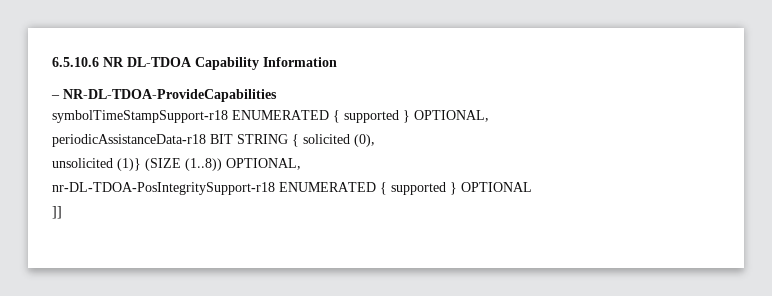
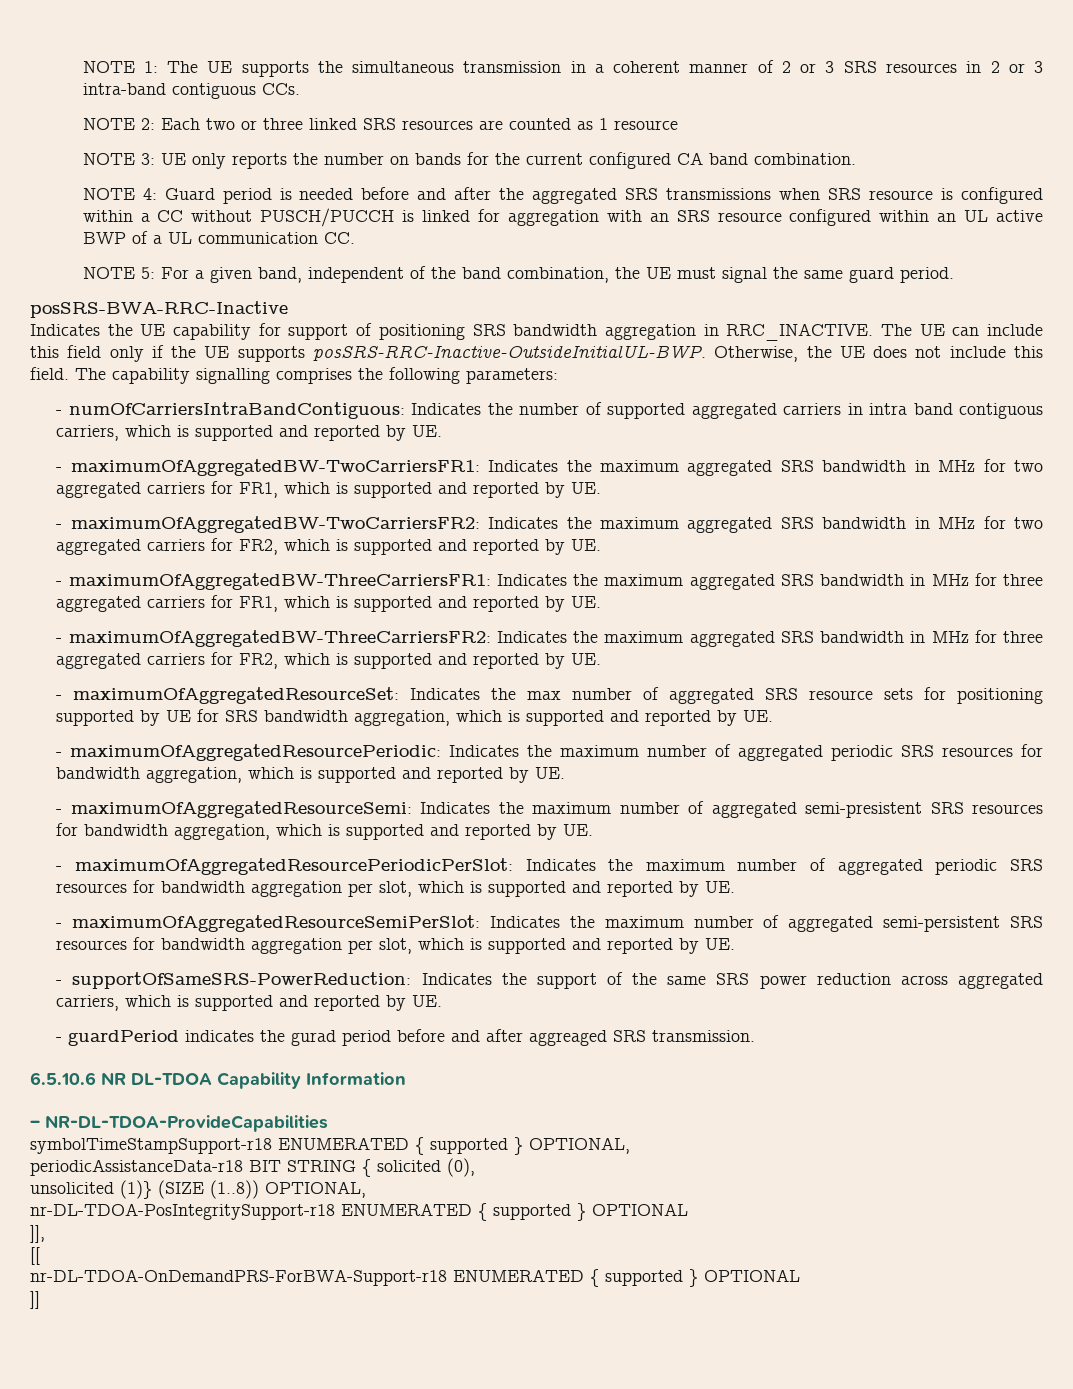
(52, 62) none -> [82,60,1043,77] [82,83,300,99] [82,118,678,130] [82,152,856,169] [82,187,1043,204] [82,208,1044,227] [82,231,355,244] [82,266,954,283] [30,301,288,318] [30,323,1043,341] [30,345,1044,362] [30,367,558,384] [56,402,1044,419] [56,425,443,441] [56,459,1043,476] [56,481,602,498] [56,516,1043,533] [56,538,602,555] [56,573,1044,590] [56,595,602,612] [56,630,1044,647] [56,652,602,669] [56,687,1044,704] [56,709,774,726] [56,744,1043,761] [56,767,566,783] [56,801,1043,818] [56,823,594,840] [56,858,1043,875] [56,880,736,897] [56,915,1043,932] [56,937,736,954] [56,972,1043,989] [56,995,443,1011] [56,1029,756,1046] NOTE 1: The UE supports the simultaneous transmission in a coherent manner of 2 or 3 SRS resources in 2 or 3 intra-band contiguous CCs. // NOTE 2: Each two or three linked SRS resources are counted as 1 resource // NOTE 3: UE only reports the number on bands for the current configured CA band combination. // NOTE 4: Guard period is needed before and after the aggregated SRS transmissions when SRS resource is configured within a CC without PUSCH/PUCCH is linked for aggregation with an SRS resource configured within an UL active BWP of a UL communication CC. // NOTE 5: For a given band, independent of the band combination, the UE must signal the same guard period. // posSRS-BWA-RRC-Inactive // Indicates the UE capability for support of positioning SRS bandwidth aggregation in RRC_INACTIVE. The UE can include this field only if the UE supports posSRS-RRC-Inactive-OutsideInitialUL-BWP. Otherwise, the UE does not include this field. The capability signalling comprises the following parameters: // - numOfCarriersIntraBandContiguous: Indicates the number of supported aggregated carriers in intra band contiguous carriers, which is supported and reported by UE. // - maximumOfAggregatedBW-TwoCarriersFR1: Indicates the maximum aggregated SRS bandwidth in MHz for two aggregated carriers for FR1, which is supported and reported by UE. // - maximumOfAggregatedBW-TwoCarriersFR2: Indicates the maximum aggregated SRS bandwidth in MHz for two aggregated carriers for FR2, which is supported and reported by UE. // - maximumOfAggregatedBW-ThreeCarriersFR1: Indicates the maximum aggregated SRS bandwidth in MHz for three aggregated carriers for FR1, which is supported and reported by UE. // - maximumOfAggregatedBW-ThreeCarriersFR2: Indicates the maximum aggregated SRS bandwidth in MHz for three aggregated carriers for FR2, which is supported and reported by UE. // - maximumOfAggregatedResourceSet: Indicates the max number of aggregated SRS resource sets for positioning supported by UE for SRS bandwidth aggregation, which is supported and reported by UE. // - maximumOfAggregatedResourcePeriodic: Indicates the maximum number of aggregated periodic SRS resources for bandwidth aggregation, which is supported and reported by UE. // - maximumOfAggregatedResourceSemi: Indicates the maximum number of aggregated semi-presistent SRS resources for bandwidth aggregation, which is supported and reported by UE. // - maximumOfAggregatedResourcePeriodicPerSlot: Indicates the maximum number of aggregated periodic SRS resources for bandwidth aggregation per slot, which is supported and reported by UE. // - maximumOfAggregatedResourceSemiPerSlot: Indicates the maximum number of aggregated semi-persistent SRS resources for bandwidth aggregation per slot, which is supported and reported by UE. // - supportOfSameSRS-PowerReduction: Indicates the support of the same SRS power reduction across aggregated carriers, which is supported and reported by UE. // - guardPeriod indicates the gurad period before and after aggreaged SRS transmission. //
(532, 187) none -> [30,1225,45,1243] [30,1247,40,1265] [30,1269,800,1287] // ]], // [[ // nr-DL-TDOA-OnDemandPRS-ForBWA-Support-r18 ENUMERATED { supported } OPTIONAL

